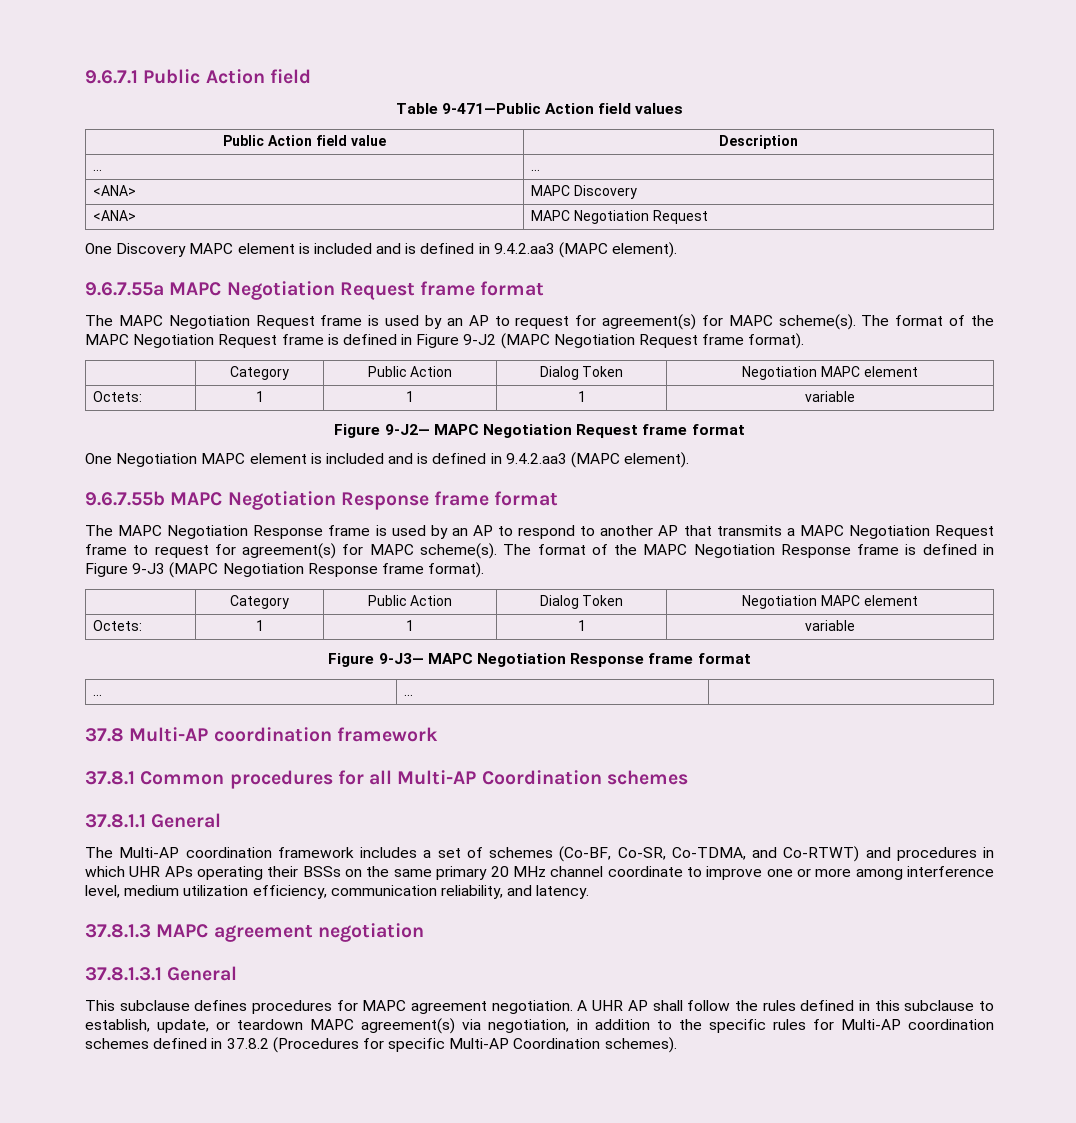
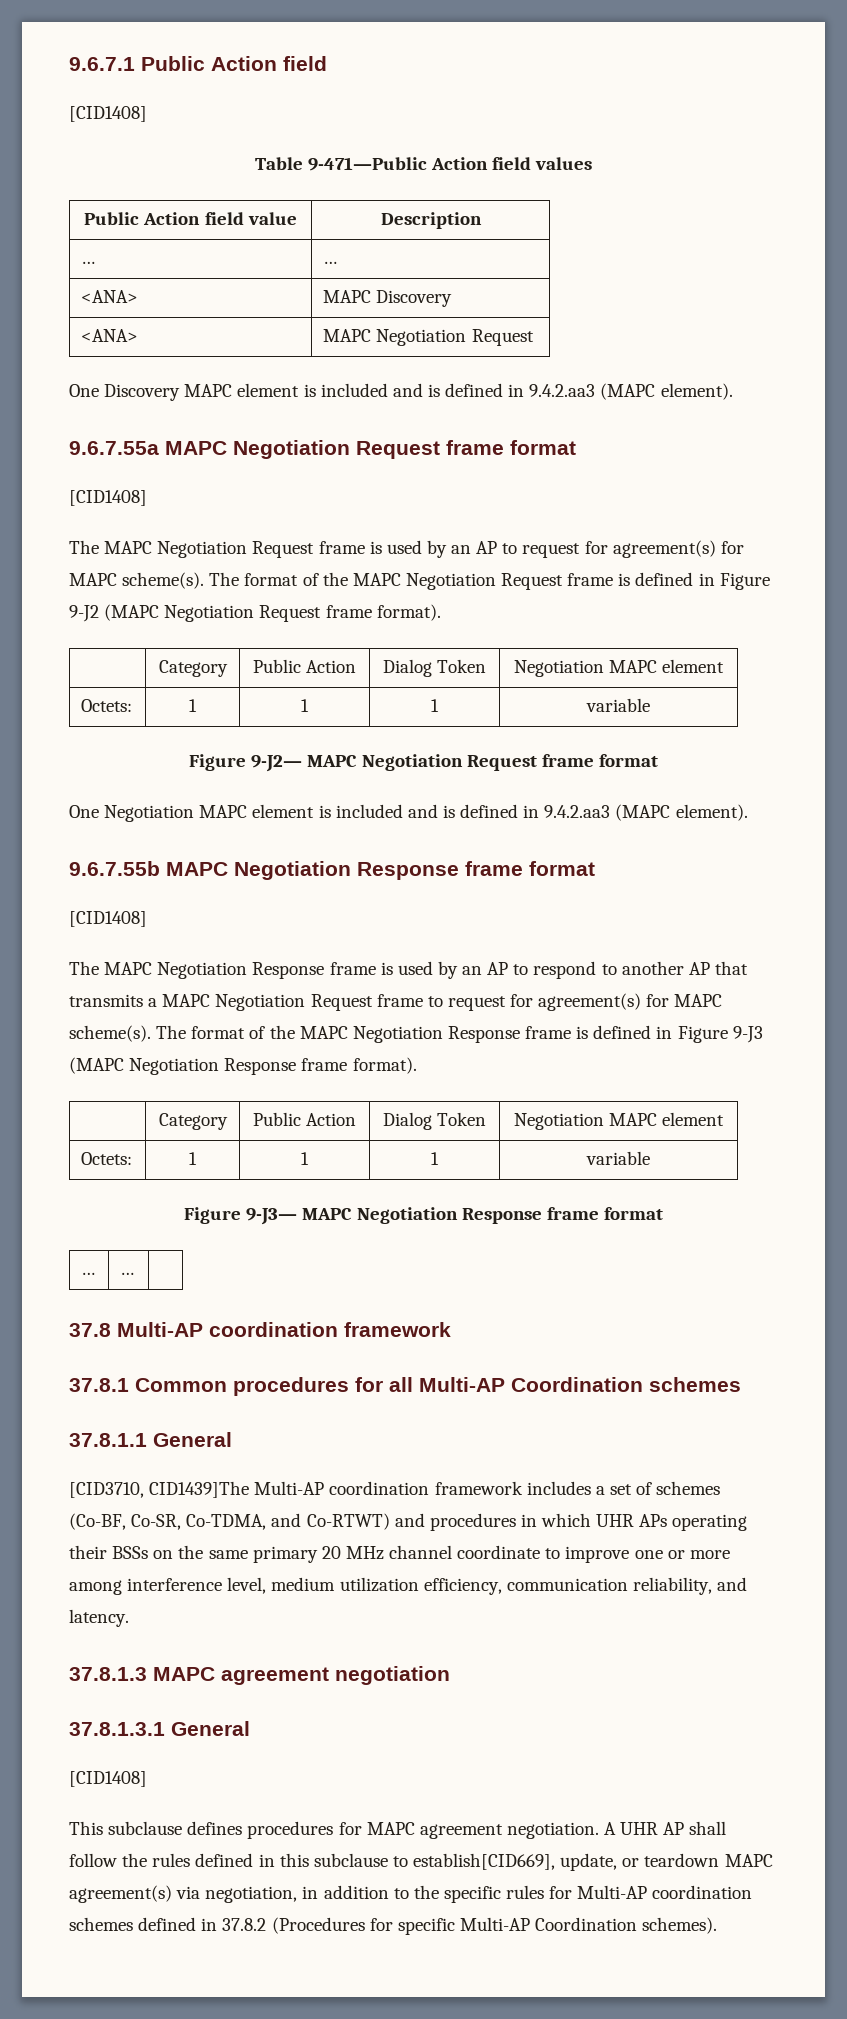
(311, 76) none -> [69,106,147,122] // [CID1408]
(545, 288) none -> [69,490,147,506] // [CID1408]
(559, 498) none -> [69,911,147,927] // [CID1408]
[85,847,113,858] The -> [69,1481,250,1498] [CID3710, CID1439]The
(238, 973) none -> [69,1771,147,1787] // [CID1408]
[85,1019,150,1032] establish, -> [413,1853,556,1870] establish[CID669],

